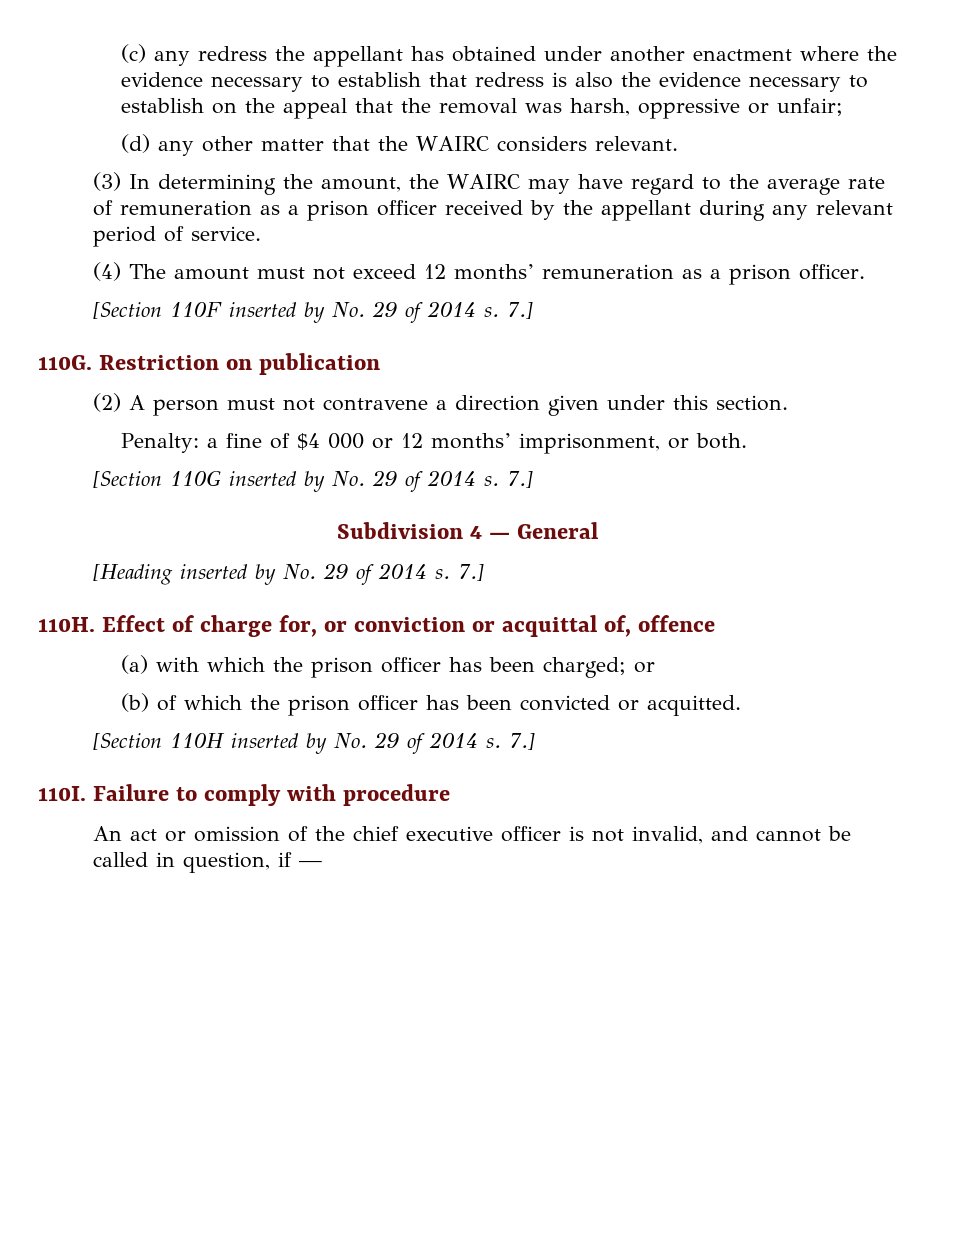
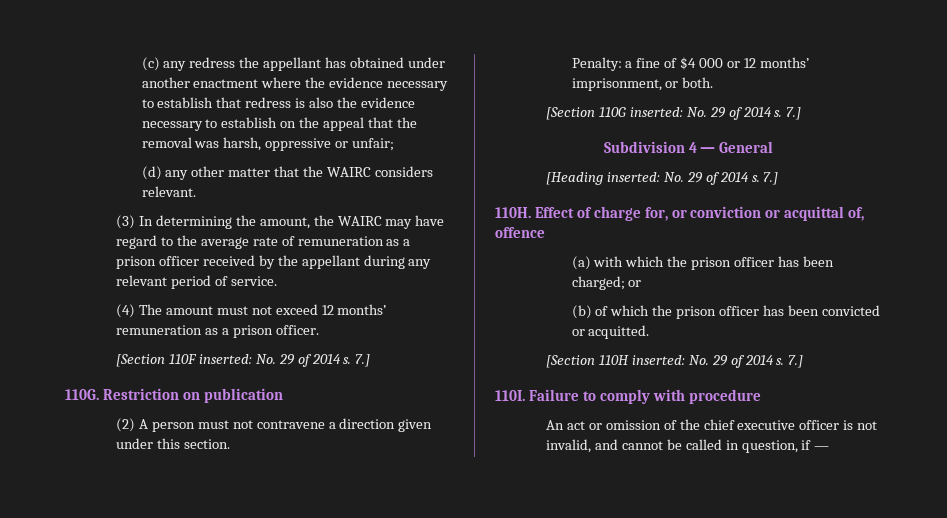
[229,302,326,323] inserted by -> [198,354,252,364] inserted:
[229,471,326,492] inserted by -> [629,107,683,117] inserted:
[180,564,277,585] inserted by -> [606,172,660,182] inserted:
[231,733,328,754] inserted by -> [631,355,685,365] inserted:

